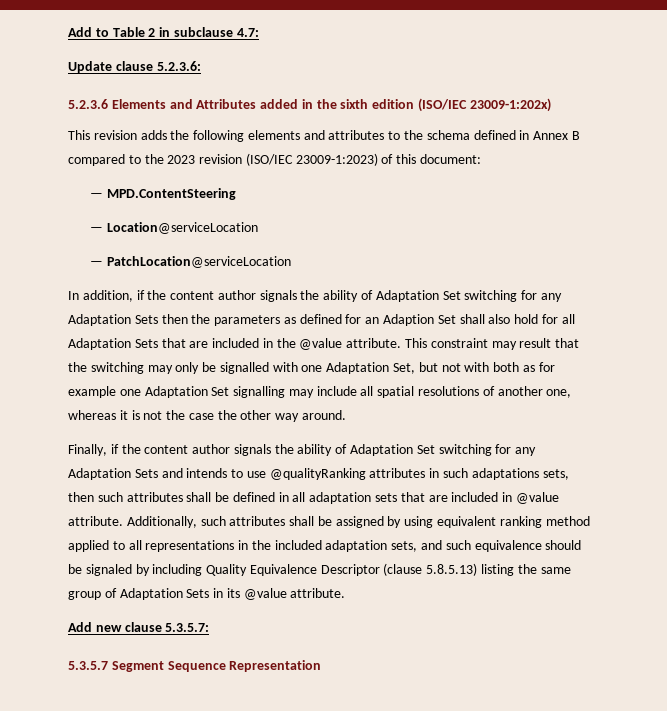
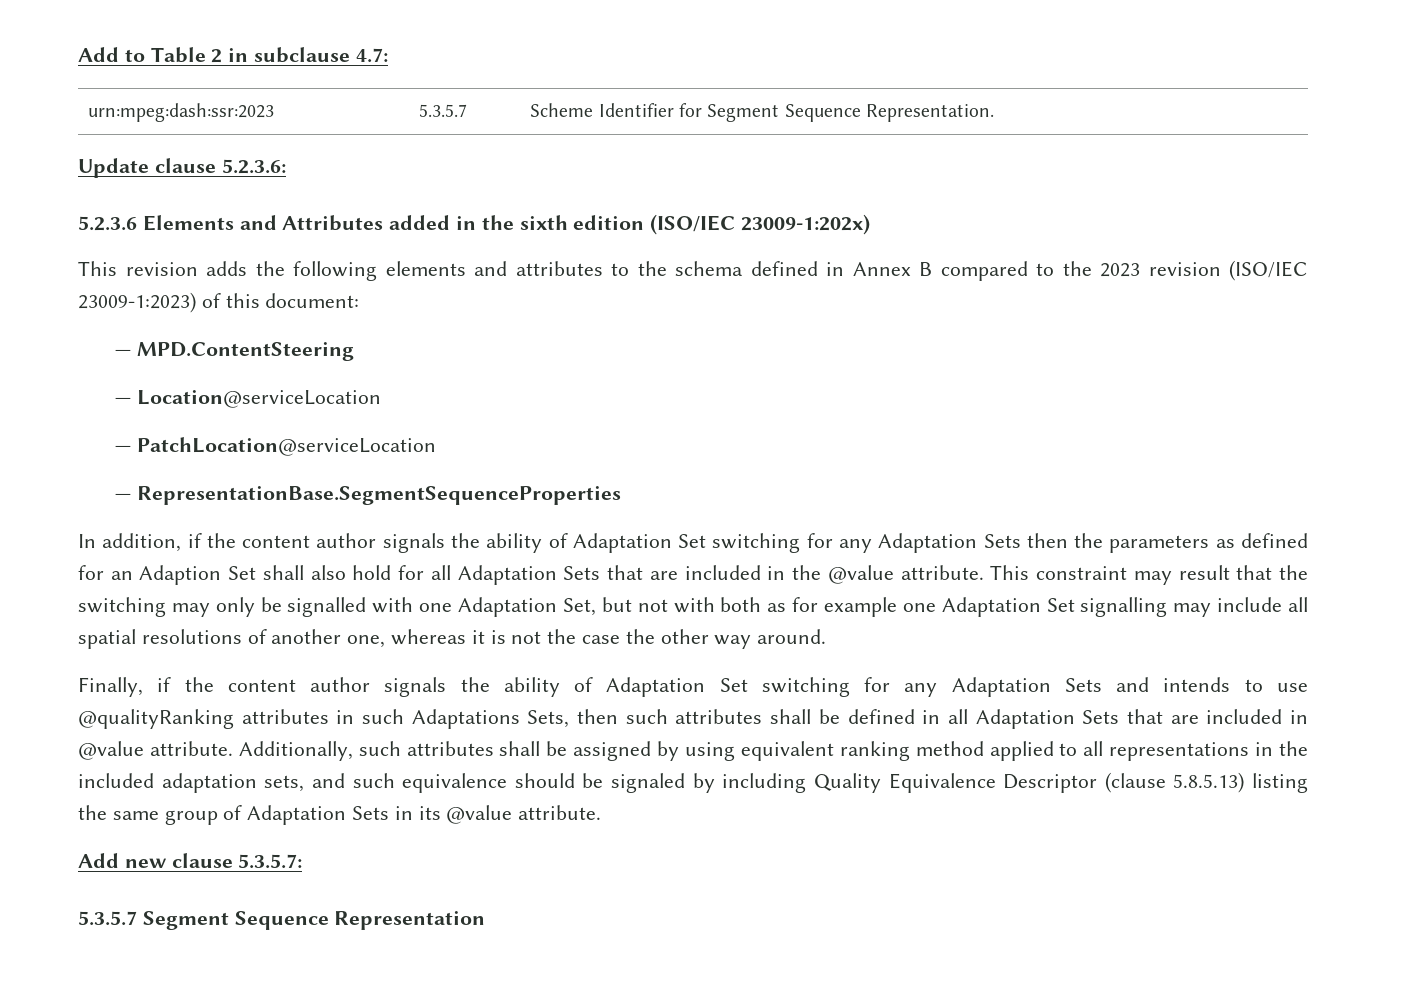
(259, 32) none -> [88,103,275,122] [419,104,468,117] [530,103,994,122] // urn:mpeg:dash:ssr:2023 | 5.3.5.7 | Scheme Identifier for Segment Sequence Representation.
(291, 262) none -> [115,486,621,505] // — RepresentationBase.SegmentSequenceProperties
[471,468,569,480] adaptations sets, -> [411,709,570,729] Adaptations Sets,
[309,492,398,504] adaptation sets -> [975,709,1120,729] Adaptation Sets

